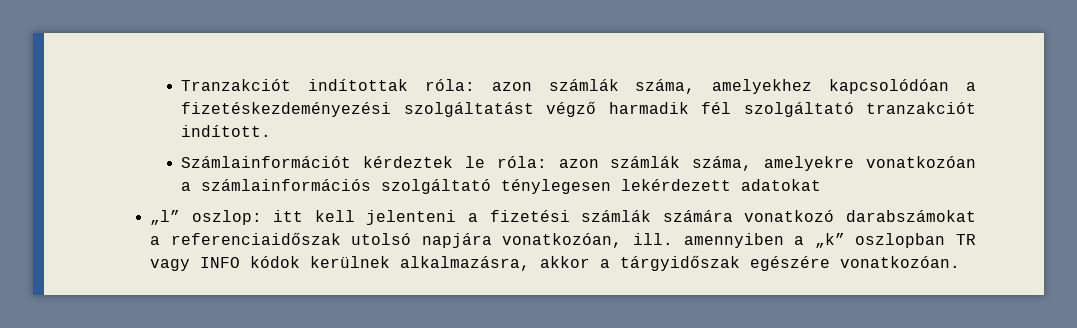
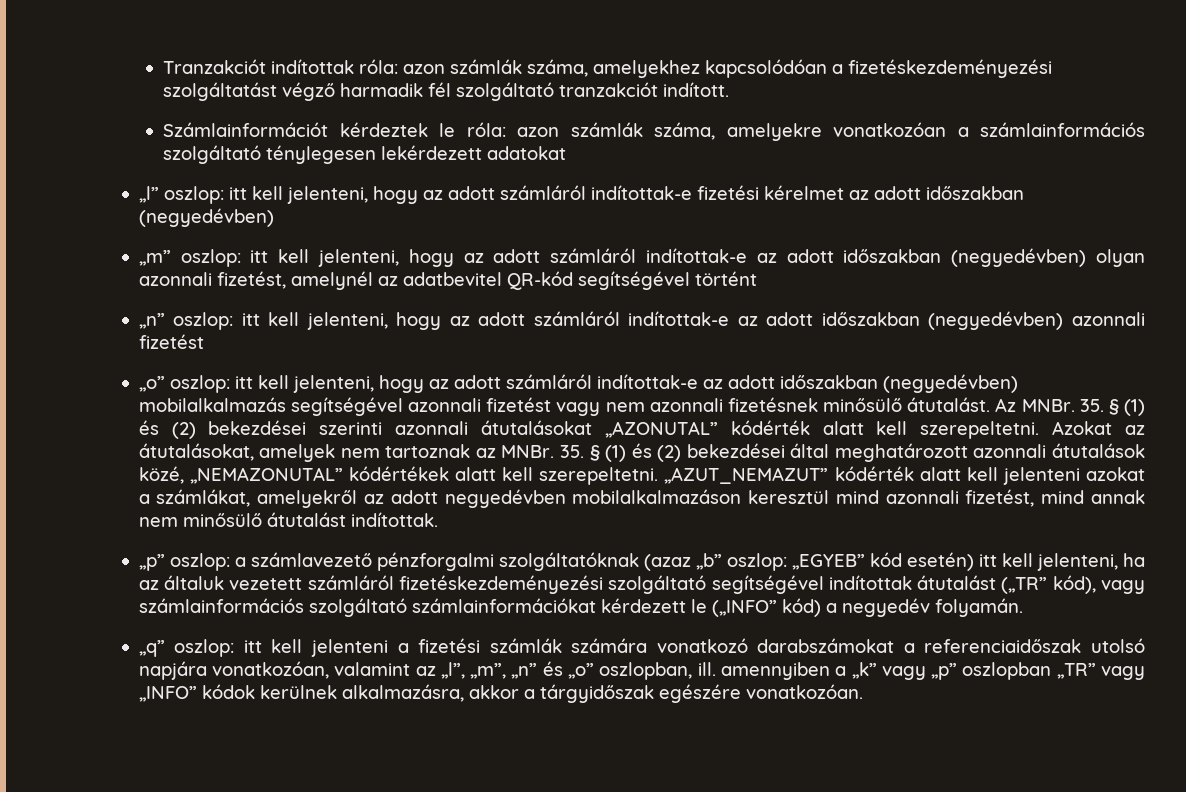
(355, 216) none -> [286,185,1024,204] [138,208,274,227] [138,248,1145,267] [138,271,757,290] [138,311,1146,330] [138,334,204,349] [138,374,1018,393] [138,397,1146,416] [138,420,1145,439] [138,443,1146,462] [138,466,1145,485] [138,489,1146,508] [138,512,438,527] [138,552,1145,571] [138,575,1145,594] [138,598,1023,617] [138,639,303,657] jelenteni, hogy az adott számláról indítottak-e fizetési kérelmet az adott időszakban (negyedévben) // „m” oszlop: itt kell jelenteni, hogy az adott számláról indítottak-e az adott időszakban (negyedévben) olyan azonnali fizetést, amelynél az adatbevitel QR-kód segítségével történt // „n” oszlop: itt kell jelenteni, hogy az adott számláról indítottak-e az adott időszakban (negyedévben) azonnali fizetést // „o” oszlop: itt kell jelenteni, hogy az adott számláról indítottak-e az adott időszakban (negyedévben) mobilalkalmazás segítségével azonnali fizetést vagy nem azonnali fizetésnek minősülő átutalást. Az MNBr. 35. § (1) és (2) bekezdései szerinti azonnali átutalásokat „AZONUTAL” kódérték alatt kell szerepeltetni. Azokat az átutalásokat, amelyek nem tartoznak az MNBr. 35. § (1) és (2) bekezdései által meghatározott azonnali átutalások közé, „NEMAZONUTAL” kódértékek alatt kell szerepeltetni. „AZUT_NEMAZUT” kódérték alatt kell jelenteni azokat a számlákat, amelyekről az adott negyedévben mobilalkalmazáson keresztül mind azonnali fizetést, mind annak nem minősülő átutalást indítottak. // „p” oszlop: a számlavezető pénzforgalmi szolgáltatóknak (azaz „b” oszlop: „EGYEB” kód esetén) itt kell jelenteni, ha az általuk vezetett számláról fizetéskezdeményezési szolgáltató segítségével indítottak átutalást („TR” kód), vagy számlainformációs szolgáltató számlainformációkat kérdezett le („INFO” kód) a negyedév folyamán. // „q” oszlop: itt kell
[632,233,977,248] [149,257,240,271] ill. amennyiben a „k” oszlopban TR vagy INFO -> [334,661,1145,680] [138,686,197,702] valamint az „l”, „m”, „n” és „o” oszlopban, ill. amennyiben a „k” vagy „p” oszlopban „TR” vagy „INFO”

